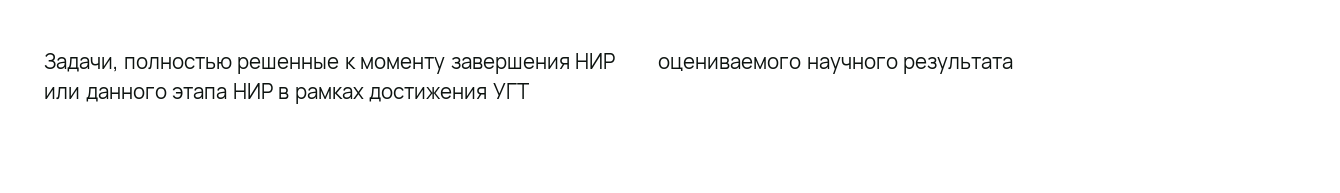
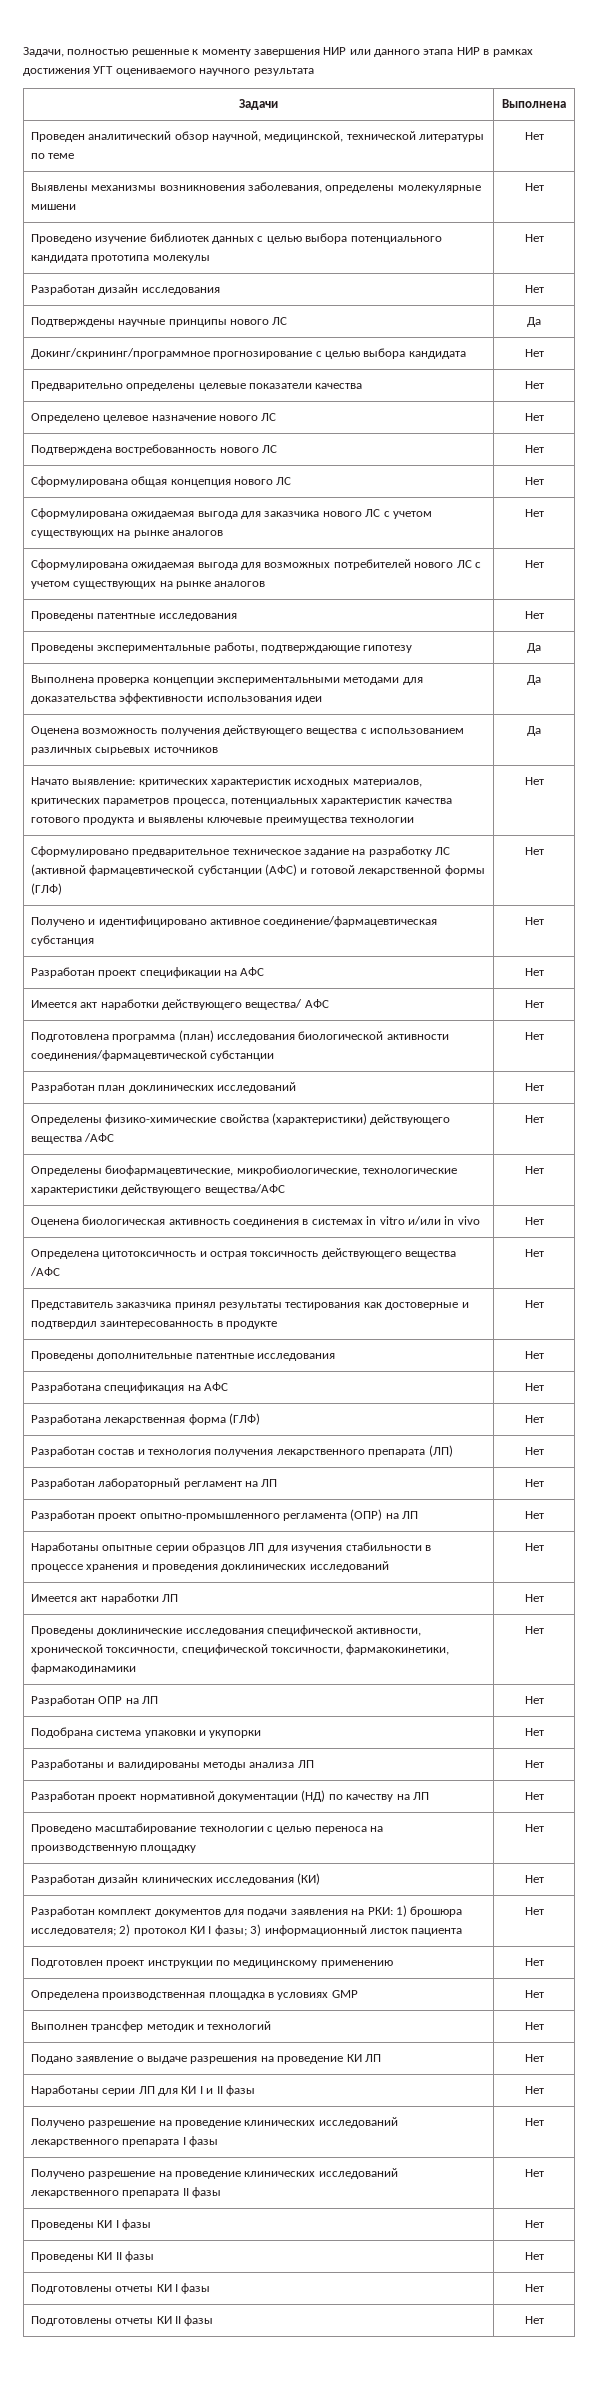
(1014, 65) none -> [239,99,278,110] [502,99,566,108] [30,131,485,142] [30,153,75,159] [524,132,544,140] [30,182,481,193] [30,204,76,210] [524,183,544,191] [30,233,442,244] [30,255,210,263] [524,234,544,242] [30,284,220,295] [524,285,544,293] [30,317,288,327] [527,317,541,327] [30,348,466,359] [524,349,544,357] [30,381,363,391] [524,381,544,389] [30,413,277,423] [524,413,544,421] [30,444,278,455] [524,445,544,453] [30,476,292,487] [524,477,544,485] [30,508,432,519] [30,530,224,538] [524,509,544,517] [30,559,481,570] [30,581,266,589] [524,560,544,568] [30,611,237,621] [524,611,544,619] [30,642,413,653] [527,643,541,653] [30,675,423,685] [30,693,323,704] [527,675,541,685] [30,725,465,736] [30,747,218,755] [527,726,541,736] [30,777,422,787] [30,798,452,806] [30,817,415,825] [524,777,544,785] [30,846,451,857] [30,864,485,876] [30,883,62,895] [524,847,544,855] [30,916,438,927] [30,935,94,946] [524,917,544,925] [30,967,265,978] [524,968,544,976] [30,999,329,1010] [524,1000,544,1008] [30,1030,449,1042] [30,1050,275,1061] [524,1032,544,1040] [30,1082,297,1093] [524,1083,544,1091] [30,1113,451,1125] [30,1133,115,1144] [524,1115,544,1123] [30,1165,458,1176] [30,1184,285,1195] [524,1166,544,1174] [30,1216,480,1227] [524,1217,544,1225] [30,1248,457,1259] [29,1267,60,1276] [524,1249,544,1257] [30,1300,469,1310] [30,1321,278,1329] [524,1300,544,1308] [30,1351,336,1361] [524,1351,544,1359] [30,1382,229,1393] [524,1383,544,1391] [30,1413,261,1425] [524,1415,544,1423] [30,1445,453,1457] [524,1447,544,1455] [30,1478,278,1489] [524,1479,544,1487] [30,1509,419,1521] [524,1511,544,1519] [30,1542,431,1553] [30,1561,389,1572] [524,1543,544,1551] [30,1593,179,1604] [524,1594,544,1602] [30,1625,422,1636] [30,1644,450,1655] [30,1663,136,1674] [524,1626,544,1634] [30,1695,159,1706] [524,1696,544,1704] [30,1727,262,1738] [524,1728,544,1736] [30,1759,314,1770] [524,1760,544,1768] [30,1790,429,1802] [524,1792,544,1800] [30,1823,384,1834] [30,1845,197,1853] [524,1824,544,1832] [30,1873,321,1885] [524,1875,544,1883] [30,1905,463,1917] [30,1924,463,1936] [524,1907,544,1915] [30,1958,393,1968] [524,1958,544,1966] [30,1990,358,2000] [524,1990,544,1998] [30,2021,272,2032] [524,2022,544,2030] [30,2054,381,2064] [524,2054,544,2062] [30,2085,255,2096] [524,2086,544,2094] [30,2117,398,2128] [30,2136,219,2147] [524,2118,544,2126] [30,2168,398,2179] [30,2187,222,2198] [524,2169,544,2177] [30,2219,152,2230] [524,2220,544,2228] [30,2251,155,2262] [524,2252,544,2260] [30,2283,211,2294] [524,2284,544,2292] [30,2315,214,2326] [524,2316,544,2324] // Задачи | Выполнена // Проведен аналитический обзор научной, медицинской, технической литературы по теме | Нет // Выявлены механизмы возникновения заболевания, определены молекулярные мишени | Нет // Проведено изучение библиотек данных с целью выбора потенциального кандидата прототипа молекулы | Нет // Разработан дизайн исследования | Нет // Подтверждены научные принципы нового ЛС | Да // Докинг/скрининг/программное прогнозирование с целью выбора кандидата | Нет // Предварительно определены целевые показатели качества | Нет // Определено целевое назначение нового ЛС | Нет // Подтверждена востребованность нового ЛС | Нет // Сформулирована общая концепция нового ЛС | Нет // Сформулирована ожидаемая выгода для заказчика нового ЛС с учетом существующих на рынке аналогов | Нет // Сформулирована ожидаемая выгода для возможных потребителей нового ЛС с учетом существующих на рынке аналогов | Нет // Проведены патентные исследования | Нет // Проведены экспериментальные работы, подтверждающие гипотезу | Да // Выполнена проверка концепции экспериментальными методами для доказательства эффективности использования идеи | Да // Оценена возможность получения действующего вещества с использованием различных сырьевых источников | Да // Начато выявление: критических характеристик исходных материалов, критических параметров процесса, потенциальных характеристик качества готового продукта и выявлены ключевые преимущества технологии | Нет // Сформулировано предварительное техническое задание на разработку ЛС (активной фармацевтической субстанции (АФС) и готовой лекарственной формы (ГЛФ) | Нет // Получено и идентифицировано активное соединение/фармацевтическая субстанция | Нет // Разработан проект спецификации на АФС | Нет // Имеется акт наработки действующего вещества/ АФС | Нет // Подготовлена программа (план) исследования биологической активности соединения/фармацевтической субстанции | Нет // Разработан план доклинических исследований | Нет // Определены физико-химические свойства (характеристики) действующего вещества /АФС | Нет // Определены биофармацевтические, микробиологические, технологические характеристики действующего вещества/АФС | Нет // Оценена биологическая активность соединения в системах in vitro и/или in vivo | Нет // Определена цитотоксичность и острая токсичность действующего вещества /АФС | Нет // Представитель заказчика принял результаты тестирования как достоверные и подтвердил заинтересованность в продукте | Нет // Проведены дополнительные патентные исследования | Нет // Разработана спецификация на АФС | Нет // Разработана лекарственная форма (ГЛФ) | Нет // Разработан состав и технология получения лекарственного препарата (ЛП) | Нет // Разработан лабораторный регламент на ЛП | Нет // Разработан проект опытно-промышленного регламента (ОПР) на ЛП | Нет // Наработаны опытные серии образцов ЛП для изучения стабильности в процессе хранения и проведения доклинических исследований | Нет // Имеется акт наработки ЛП | Нет // Проведены доклинические исследования специфической активности, хронической токсичности, специфической токсичности, фармакокинетики, фармакодинамики | Нет // Разработан ОПР на ЛП | Нет // Подобрана система упаковки и укупорки | Нет // Разработаны и валидированы методы анализа ЛП | Нет // Разработан проект нормативной документации (НД) по качеству на ЛП | Нет // Проведено масштабирование технологии с целью переноса на производственную площадку | Нет // Разработан дизайн клинических исследования (КИ) | Нет // Разработан комплект документов для подачи заявления на РКИ: 1) брошюра исследователя; 2) протокол КИ I фазы; 3) информационный листок пациента | Нет // Подготовлен проект инструкции по медицинскому применению | Нет // Определена производственная площадка в условиях GMP | Нет // Выполнен трансфер методик и технологий | Нет // Подано заявление о выдаче разрешения на проведение КИ ЛП | Нет // Наработаны серии ЛП для КИ I и II фазы | Нет // Получено разрешение на проведение клинических исследований лекарственного препарата I фазы | Нет // Получено разрешение на проведение клинических исследований лекарственного препарата II фазы | Нет // Проведены КИ I фазы | Нет // Проведены КИ II фазы | Нет // Подготовлены отчеты КИ I фазы | Нет // Подготовлены отчеты КИ II фазы | Нет

